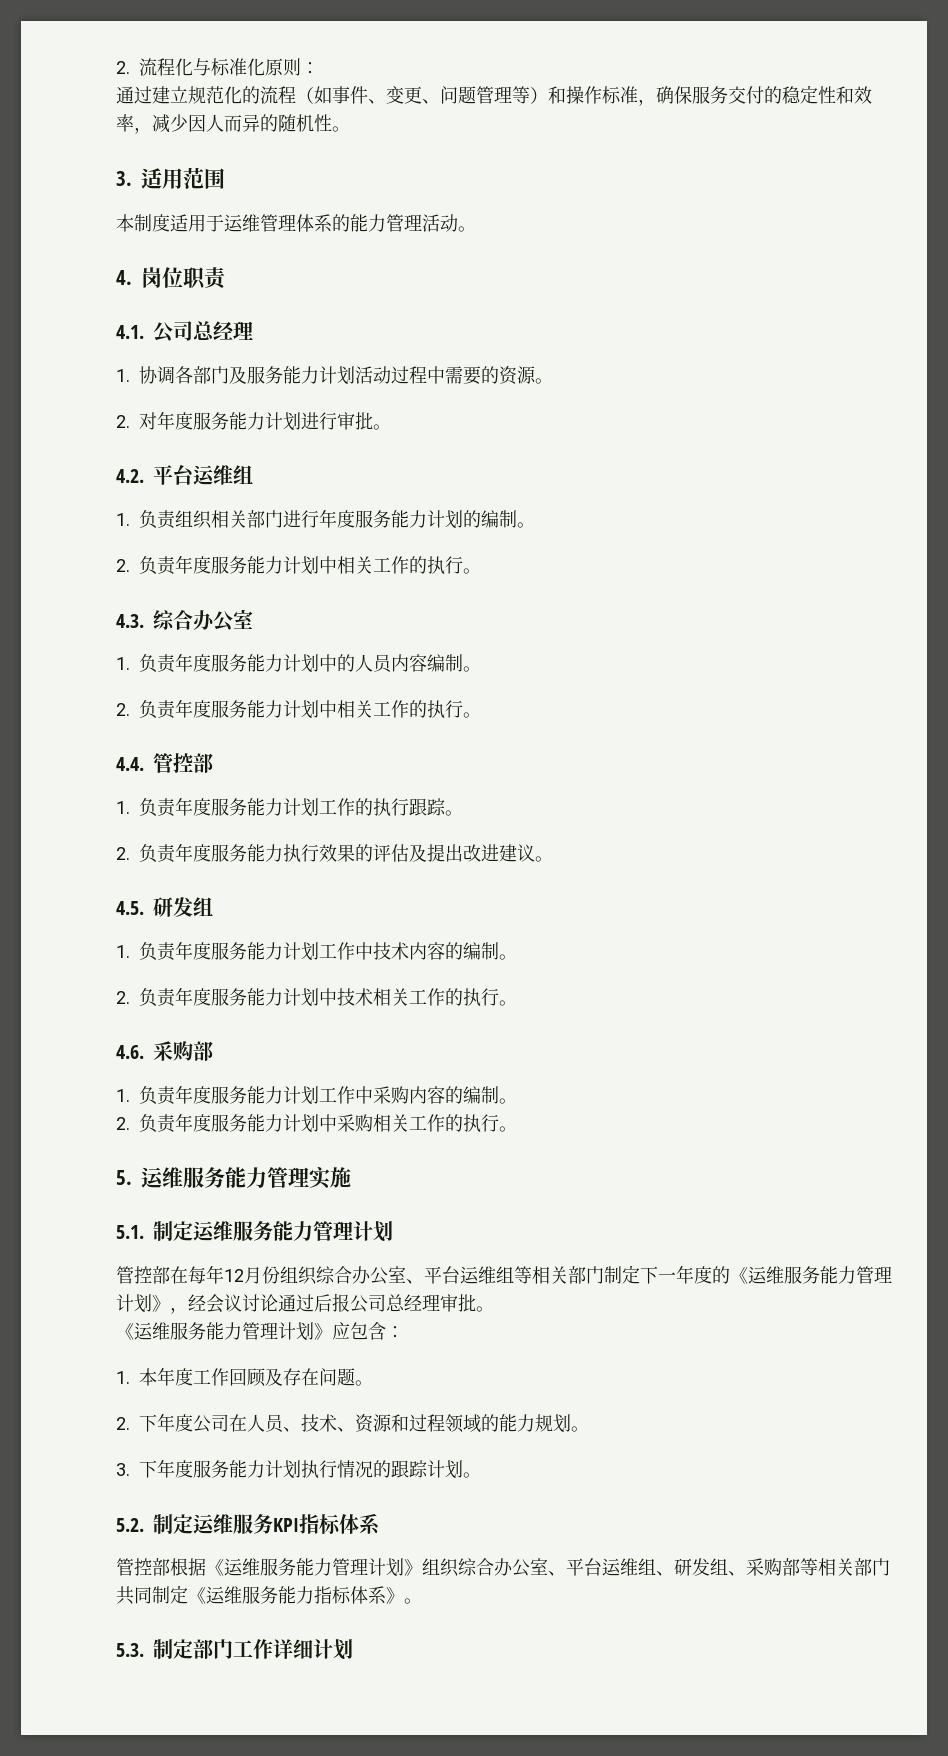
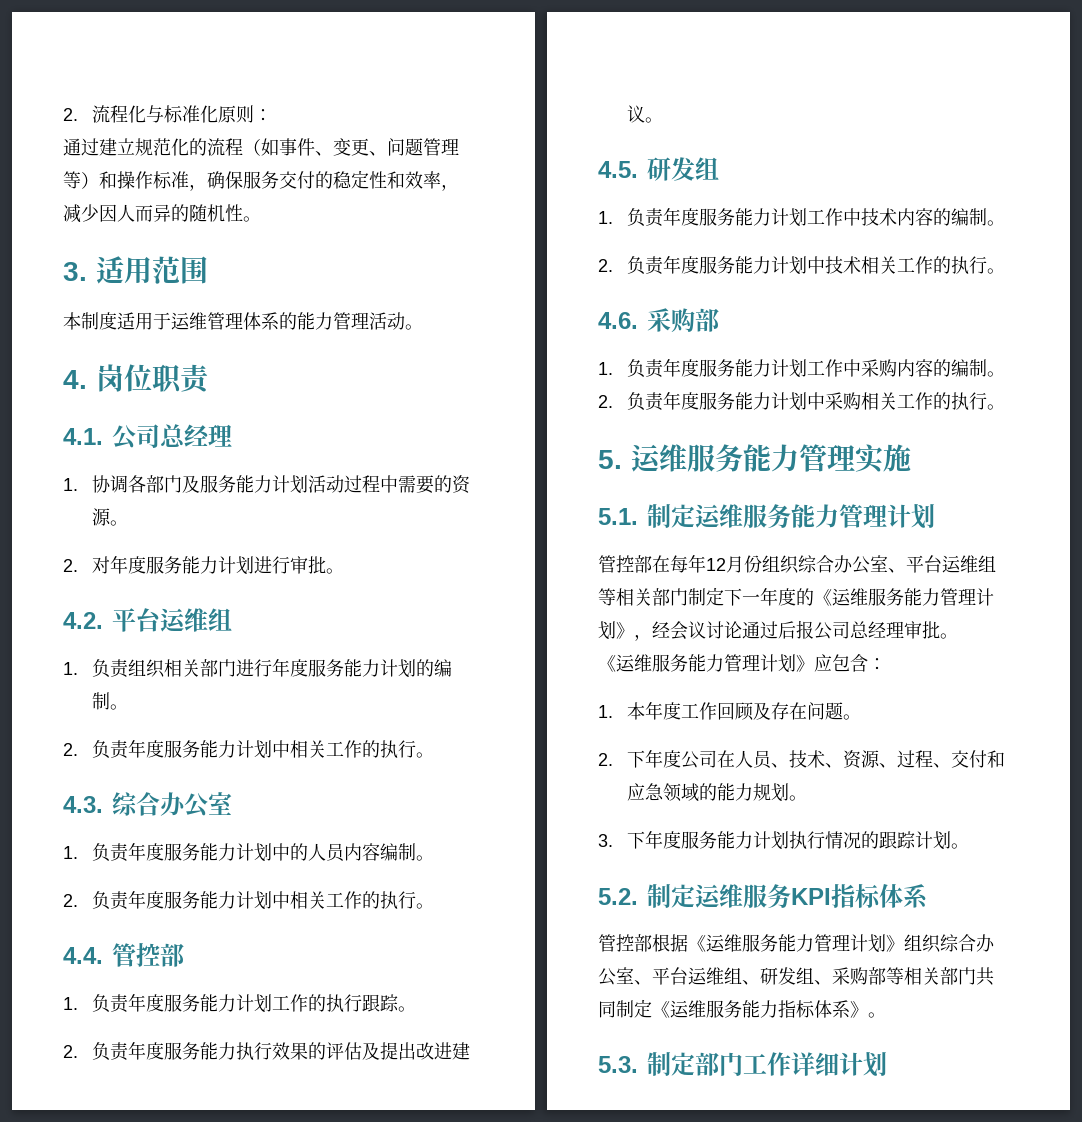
[391,1414,445,1432] 和过程 -> [879,750,1006,768] [627,783,665,801] 、过程、交付和应急

